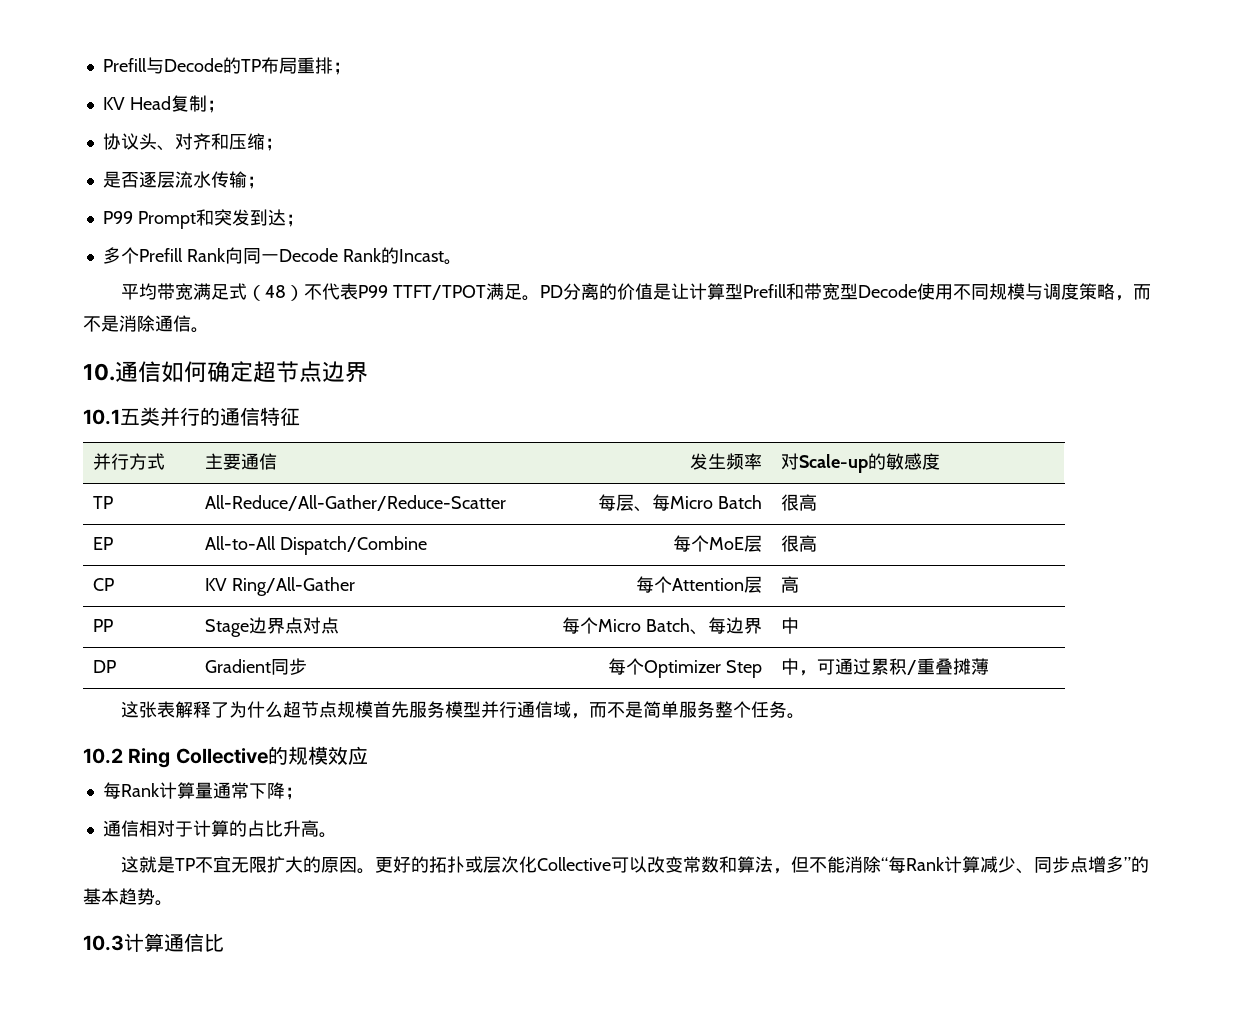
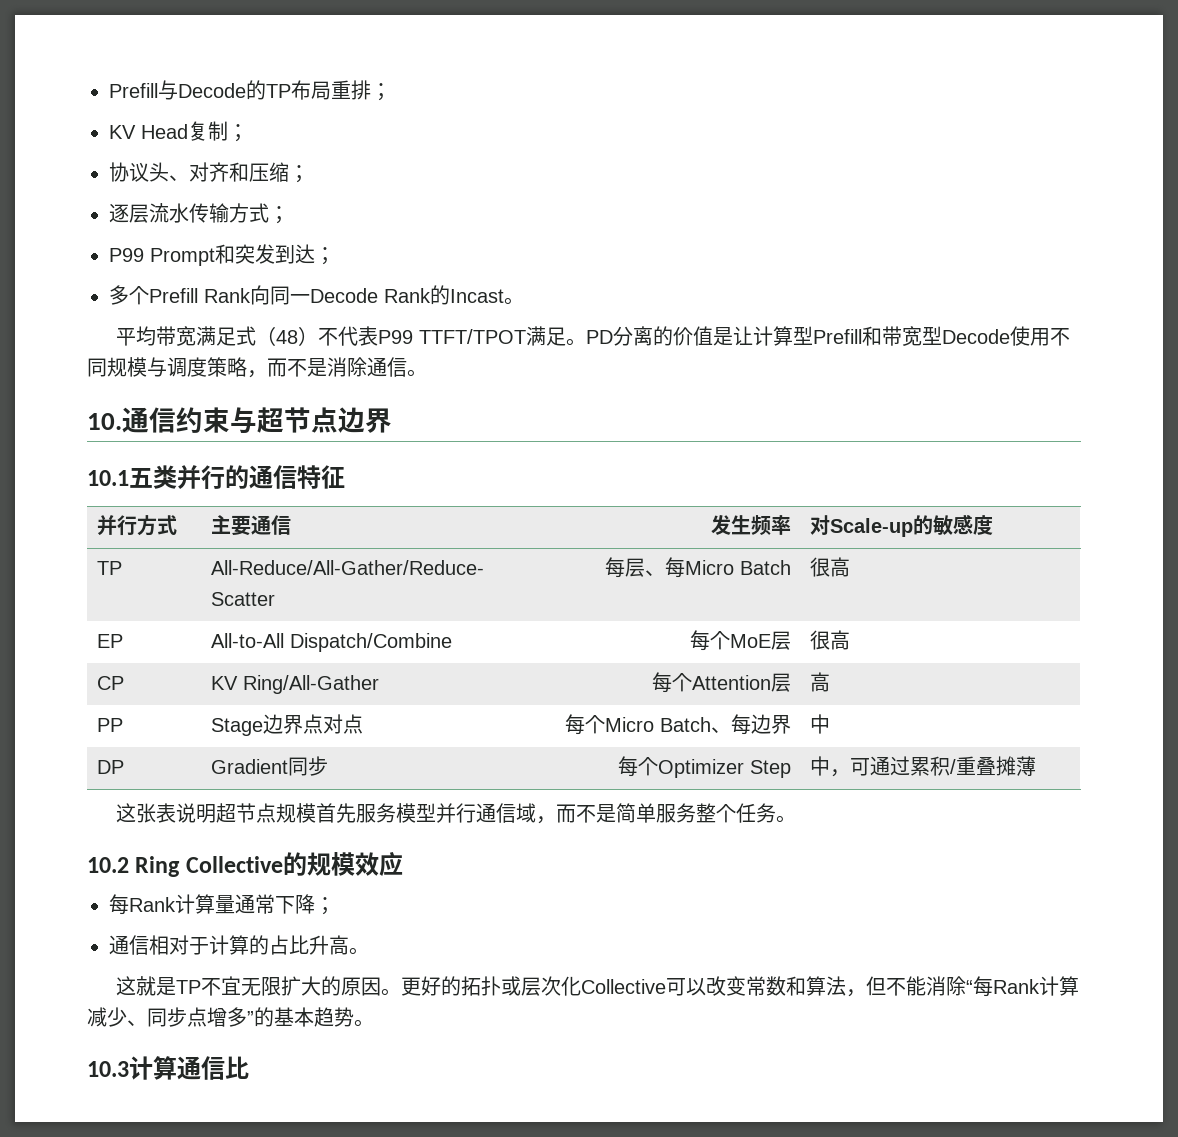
[102,171,139,188] 是否 -> (309, 174) none
(247, 179) none -> [229,203,269,223] 方式
[161,361,253,383] 如何确定 -> [176,407,257,434] 约束与
[174,701,283,718] 解释了为什么 -> [176,803,217,823] 说明

